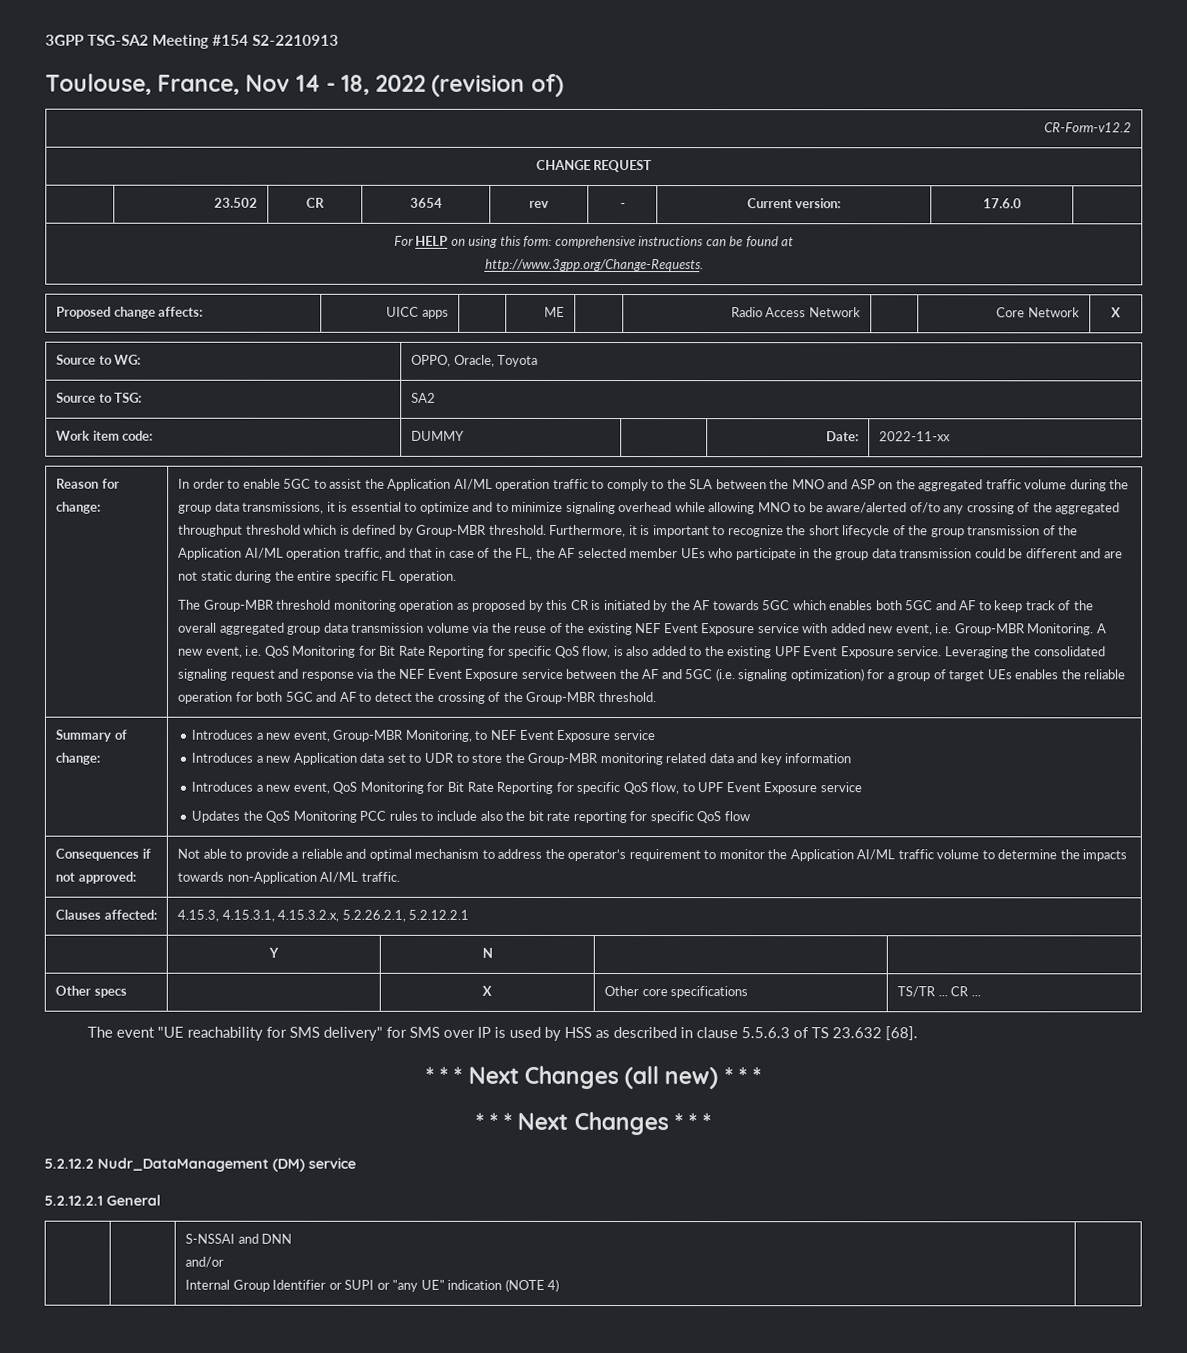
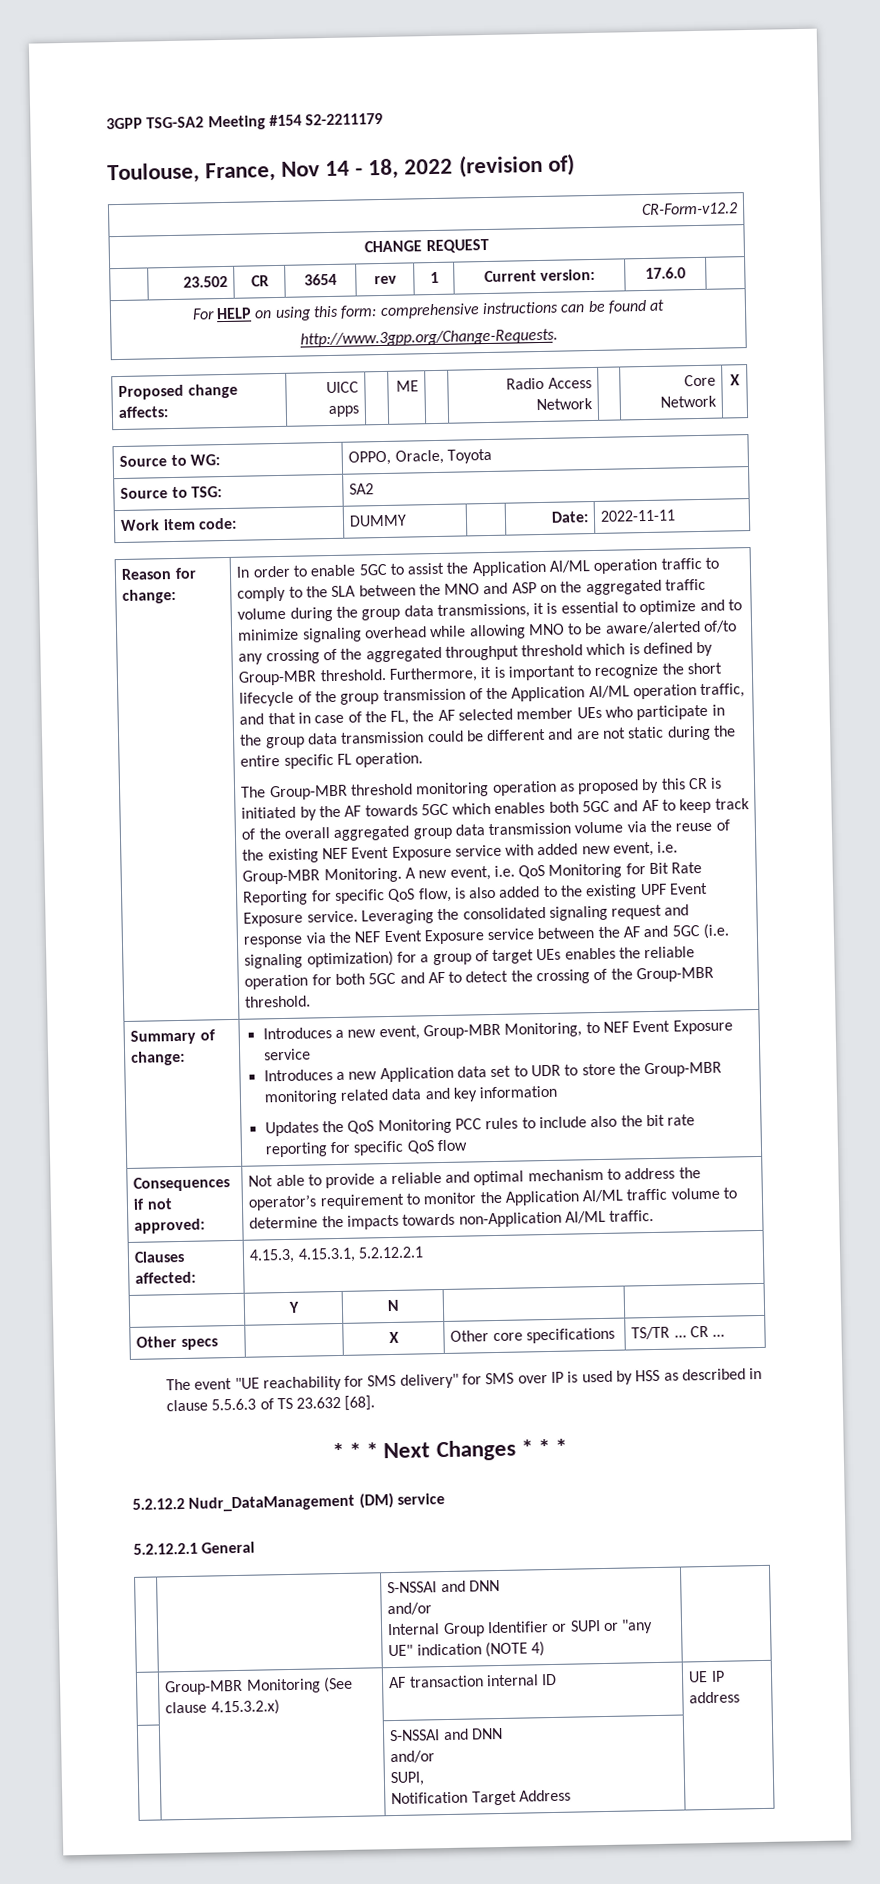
[252,34,339,46] S2-2210913 -> [305,112,384,126] S2-2211179
[619,203,626,209] - -> [429,271,439,284] 1
[879,431,952,442] 2022-11-xx -> [600,509,677,522] 2022-11-11
[191,781,862,795] // Introduces a new event, QoS Monitoring for Bit Rate Reporting for specific QoS flow, to UPF Event Exposure service -> (558, 1092) none
[277,909,406,922] 4.15.3.2.x, 5.2.26.2.1, -> (356, 1255) none
[425,1065,761,1090] // * * * Next Changes (all new) * * * -> (376, 1403) none
(560, 1285) none -> [165,1676,353,1696] [165,1699,280,1716] [388,1673,558,1689] [688,1670,725,1683] [689,1691,741,1704] [389,1727,503,1742] [390,1750,436,1764] [390,1771,426,1787] [391,1789,571,1806] // | Group-MBR Monitoring (See clause 4.15.3.2.x) | AF transaction internal ID | UE IP address // | | S-NSSAI and DNN // and/or // SUPI, // Notification Target Address |

